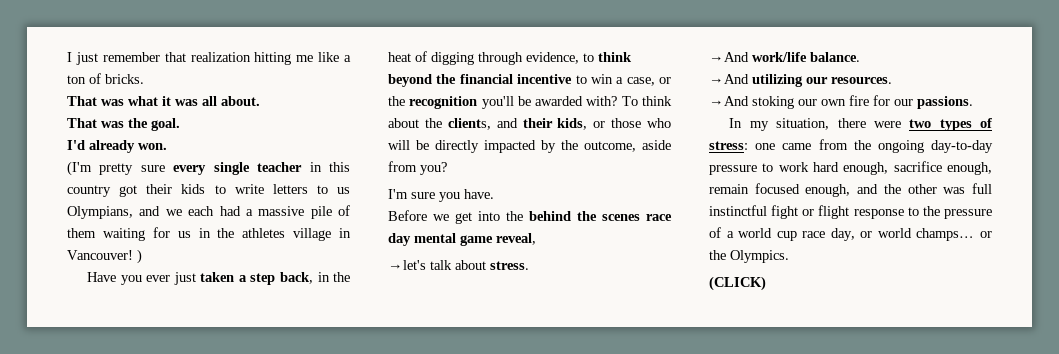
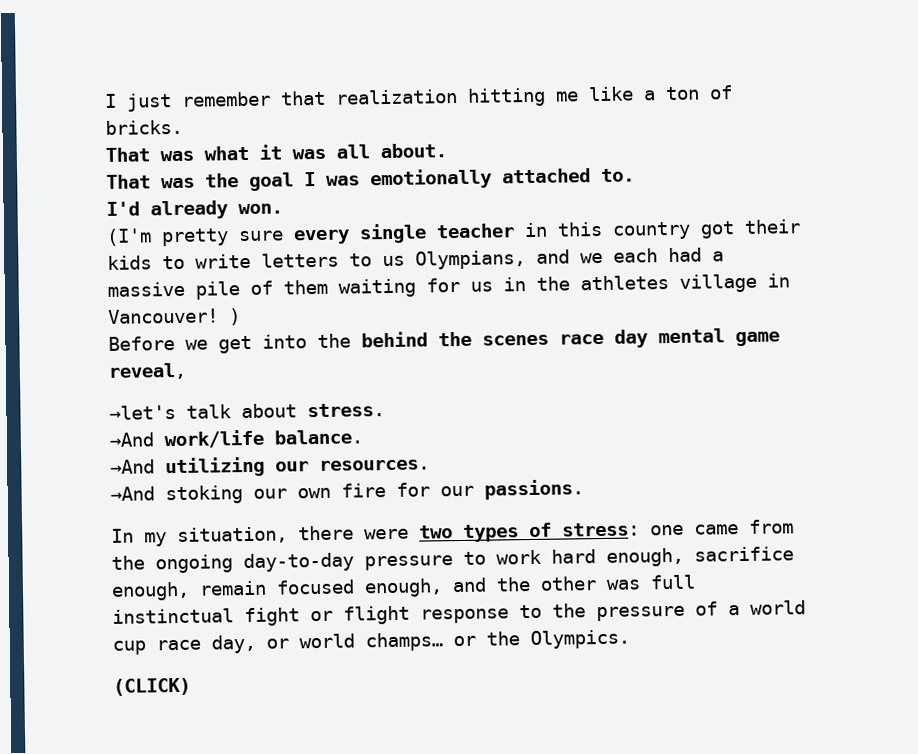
[151,118,180,131] goal. -> [249,168,635,191] goal I was emotionally attached to.
[87,272,351,285] [388,51,632,65] [388,74,671,87] [388,96,672,109] [388,118,671,130] [388,140,671,153] [388,161,447,175] [388,189,494,202] // Have you ever just taken a step back, in the heat of digging through evidence, to think beyond the financial incentive to win a case, or the recognition you'll be awarded with? To think about the clients, and their kids, or those who will be directly impacted by the outcome, aside from you? // I'm sure you have. -> (241, 317) none
[709,205,767,216] instinctful -> [112,608,234,624] instinctual

